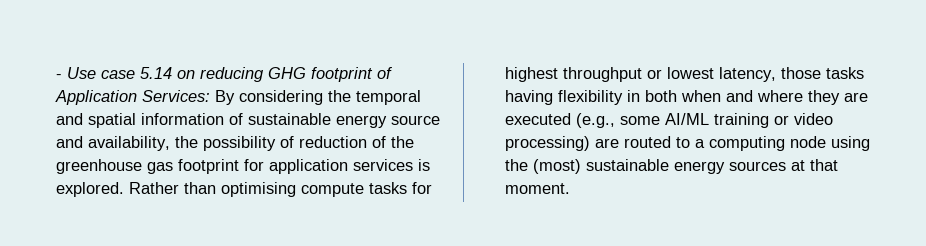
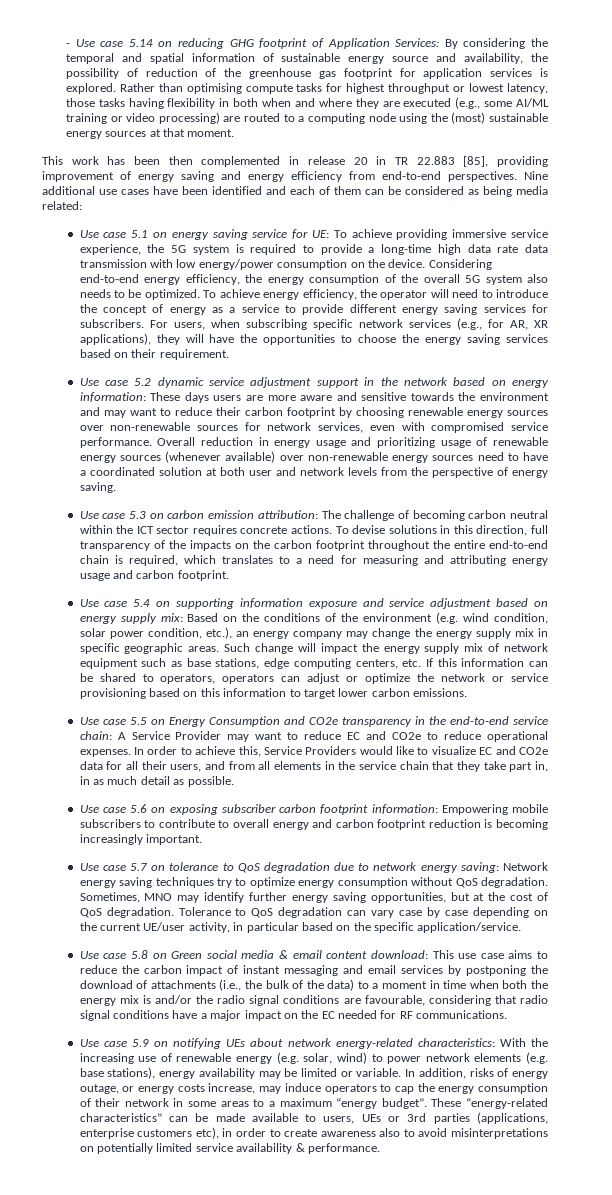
(571, 188) none -> [42,156,548,167] [42,171,548,182] [42,186,548,197] [42,201,82,210] [79,229,549,240] [79,244,549,255] [79,259,492,270] [79,274,548,285] [79,289,548,300] [79,304,548,315] [79,318,549,330] [79,333,548,345] [79,349,229,360] [79,377,549,388] [79,392,549,403] [79,407,549,418] [79,422,548,433] [79,437,548,448] [79,451,549,463] [79,467,549,478] [79,482,116,493] [79,510,548,521] [79,525,548,536] [79,540,549,551] [79,555,548,566] [79,570,229,581] [79,598,549,609] [79,612,548,624] [79,627,548,639] [79,643,548,654] [79,658,548,669] [79,673,548,684] [79,688,467,699] [79,716,549,727] [79,731,548,742] [79,746,549,757] [79,761,549,772] [79,776,234,787] [79,804,549,815] [79,819,548,830] [79,834,202,845] [79,862,548,873] [79,877,549,888] [79,892,548,903] [79,907,548,918] [79,922,522,933] [79,950,549,959] [79,965,548,976] [79,979,548,991] [79,995,548,1006] [79,1010,508,1021] [79,1038,548,1049] [79,1052,548,1064] [79,1067,549,1079] [79,1083,548,1094] [79,1098,548,1109] [79,1112,548,1124] [79,1127,548,1139] [79,1143,380,1154] // This work has been then complemented in release 20 in TR 22.883 [85], providing improvement of energy saving and energy efficiency from end-to-end perspectives. Nine additional use cases have been identified and each of them can be considered as being media related: // Use case 5.1 on energy saving service for UE: To achieve providing immersive service experience, the 5G system is required to provide a long-time high data rate data transmission with low energy/power consumption on the device. Considering end-to-end energy efficiency, the energy consumption of the overall 5G system also needs to be optimized. To achieve energy efficiency, the operator will need to introduce the concept of energy as a service to provide different energy saving services for subscribers. For users, when subscribing specific network services (e.g., for AR, XR applications), they will have the opportunities to choose the energy saving services based on their requirement. // Use case 5.2 dynamic service adjustment support in the network based on energy information: These days users are more aware and sensitive towards the environment and may want to reduce their carbon footprint by choosing renewable energy sources over non-renewable sources for network services, even with compromised service performance. Overall reduction in energy usage and prioritizing usage of renewable energy sources (whenever available) over non-renewable energy sources need to have a coordinated solution at both user and network levels from the perspective of energy saving. // Use case 5.3 on carbon emission attribution: The challenge of becoming carbon neutral within the ICT sector requires concrete actions. To devise solutions in this direction, full transparency of the impacts on the carbon footprint throughout the entire end-to-end chain is required, which translates to a need for measuring and attributing energy usage and carbon footprint. // Use case 5.4 on supporting information exposure and service adjustment based on energy supply mix: Based on the conditions of the environment (e.g. wind condition, solar power condition, etc.), an energy company may change the energy supply mix in specific geographic areas. Such change will impact the energy supply mix of network equipment such as base stations, edge computing centers, etc. If this information can be shared to operators, operators can adjust or optimize the network or service provisioning based on this information to target lower carbon emissions. // Use case 5.5 on Energy Consumption and CO2e transparency in the end-to-end service chain: A Service Provider may want to reduce EC and CO2e to reduce operational expenses. In order to achieve this, Service Providers would like to visualize EC and CO2e data for all their users, and from all elements in the service chain that they take part in, in as much detail as possible. // Use case 5.6 on exposing subscriber carbon footprint information: Empowering mobile subscribers to contribute to overall energy and carbon footprint reduction is becoming increasingly important. // Use case 5.7 on tolerance to QoS degradation due to network energy saving: Network energy saving techniques try to optimize energy consumption without QoS degradation. Sometimes, MNO may identify further energy saving opportunities, but at the cost of QoS degradation. Tolerance to QoS degradation can vary case by case depending on the current UE/user activity, in particular based on the specific application/service. // Use case 5.8 on Green social media & email content download: This use case aims to reduce the carbon impact of instant messaging and email services by postponing the download of attachments (i.e., the bulk of the data) to a moment in time when both the energy mix is and/or the radio signal conditions are favourable, considering that radio signal conditions have a major impact on the EC needed for RF communications. // Use case 5.9 on notifying UEs about network energy-related characteristics: With the increasing use of renewable energy (e.g. solar, wind) to power network elements (e.g. base stations), energy availability may be limited or variable. In addition, risks of energy outage, or energy costs increase, may induce operators to cap the energy consumption of their network in some areas to a maximum “energy budget”. These “energy-related characteristics” can be made available to users, UEs or 3rd parties (applications, enterprise customers etc), in order to create awareness also to avoid misinterpretations on potentially limited service availability & performance.

